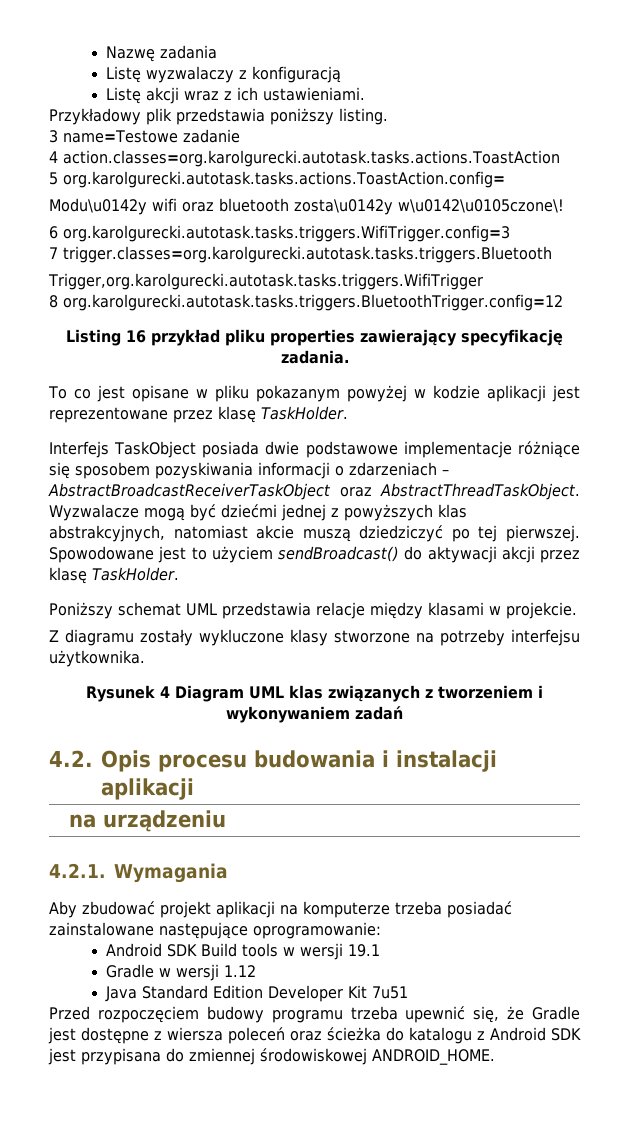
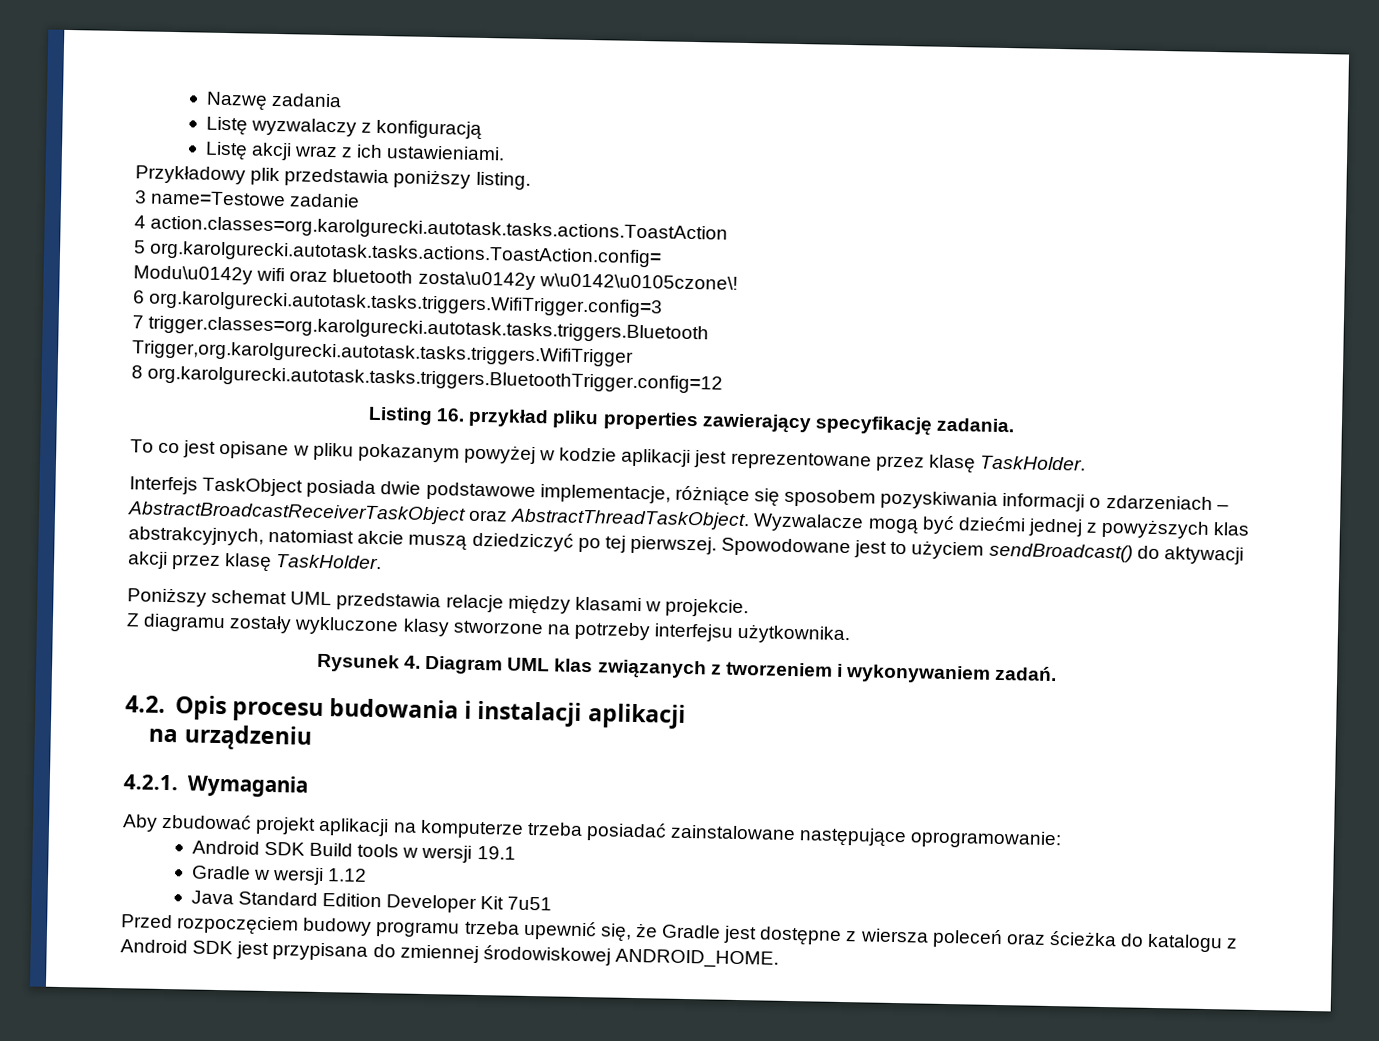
[126,330,146,343] 16 -> [436,408,466,422] 16.
[403,441,512,458] implementacje -> [539,484,671,504] implementacje,
[160,686,170,698] 4 -> [403,655,421,669] 4.
[355,706,403,720] zadań -> [994,665,1058,682] zadań.

